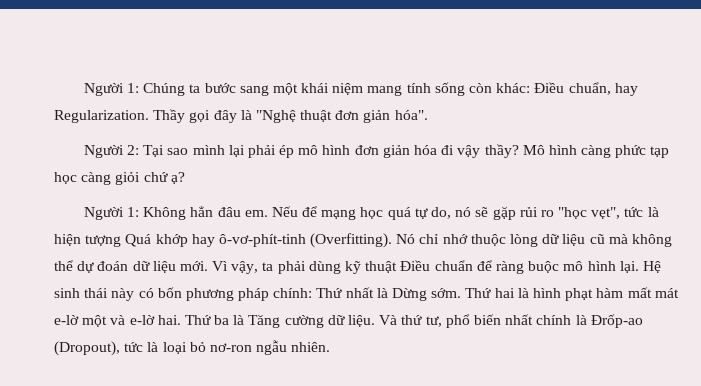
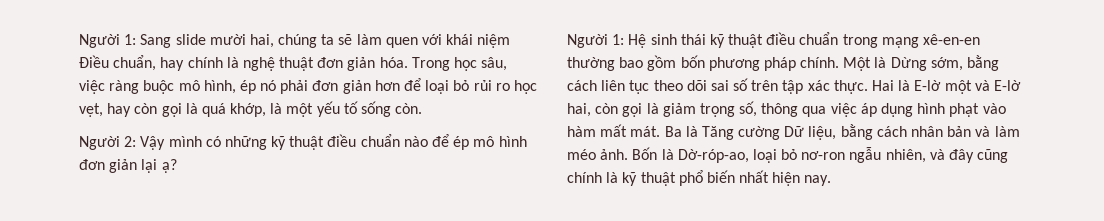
[83,82,638,96] [54,109,428,123] [83,145,276,158] Người 1: Chúng ta bước sang một khái niệm mang tính sống còn khác: Điều chuẩn, hay Regularization. Thầy gọi đây là "Nghệ thuật đơn giản hóa". // Người 2: Tại sao mình lại phải -> [79,34,511,48] [79,55,508,71] [79,78,537,94] [79,101,423,117] [79,134,450,150] Người 1: Sang slide mười hai, chúng ta sẽ làm quen với khái niệm Điều chuẩn, hay chính là nghệ thuật đơn giản hóa. Trong học sâu, việc ràng buộc mô hình, ép nó phải đơn giản hơn để loại bỏ rủi ro học vẹt, hay còn gọi là quá khớp, là một yếu tố sống còn. // Người 2: Vậy mình có những kỹ thuật điều chuẩn nào để
[414,144,670,158] [54,172,185,185] [83,206,659,220] [54,233,672,248] [54,260,661,274] [54,287,529,301] hóa đi vậy thầy? Mô hình càng phức tạp học càng giỏi chứ ạ? // Người 1: Không hẳn đâu em. Nếu để mạng học quá tự do, nó sẽ gặp rủi ro "học vẹt", tức là hiện tượng Quá khớp hay ô-vơ-phít-tinh (Overfitting). Nó chỉ nhớ thuộc lòng dữ liệu cũ mà không thể dự đoán dữ liệu mới. Vì vậy, ta phải dùng kỹ thuật Điều chuẩn để ràng buộc mô hình lại. Hệ sinh thái này có bốn phương pháp chính: Thứ nhất là Dừng sớm. Thứ hai là -> [141,159,177,173] [567,32,981,48] [567,55,1000,71] [567,78,1021,94] [567,101,914,117] lại ạ? // Người 1: Hệ sinh thái kỹ thuật điều chuẩn trong mạng xê-en-en thường bao gồm bốn phương pháp chính. Một là Dừng sớm, bằng cách liên tục theo dõi sai số trên tập xác thực. Hai là E-lờ một và E-lờ hai, còn gọi là giảm trọng số, thông qua việc áp dụng
(594, 294) none -> [982,103,1006,114] vào
[654,288,679,298] [54,314,643,328] [54,340,331,356] mát e-lờ một và e-lờ hai. Thứ ba là Tăng cường dữ liệu. Và thứ tư, phổ biến nhất chính là Đrốp-ao (Dropout), tức là loại bỏ nơ-ron ngẫu nhiên. -> [630,124,1020,140] [567,147,1009,163] [567,170,832,186] mát. Ba là Tăng cường Dữ liệu, bằng cách nhân bản và làm méo ảnh. Bốn là Dờ-róp-ao, loại bỏ nơ-ron ngẫu nhiên, và đây cũng chính là kỹ thuật phổ biến nhất hiện nay.

